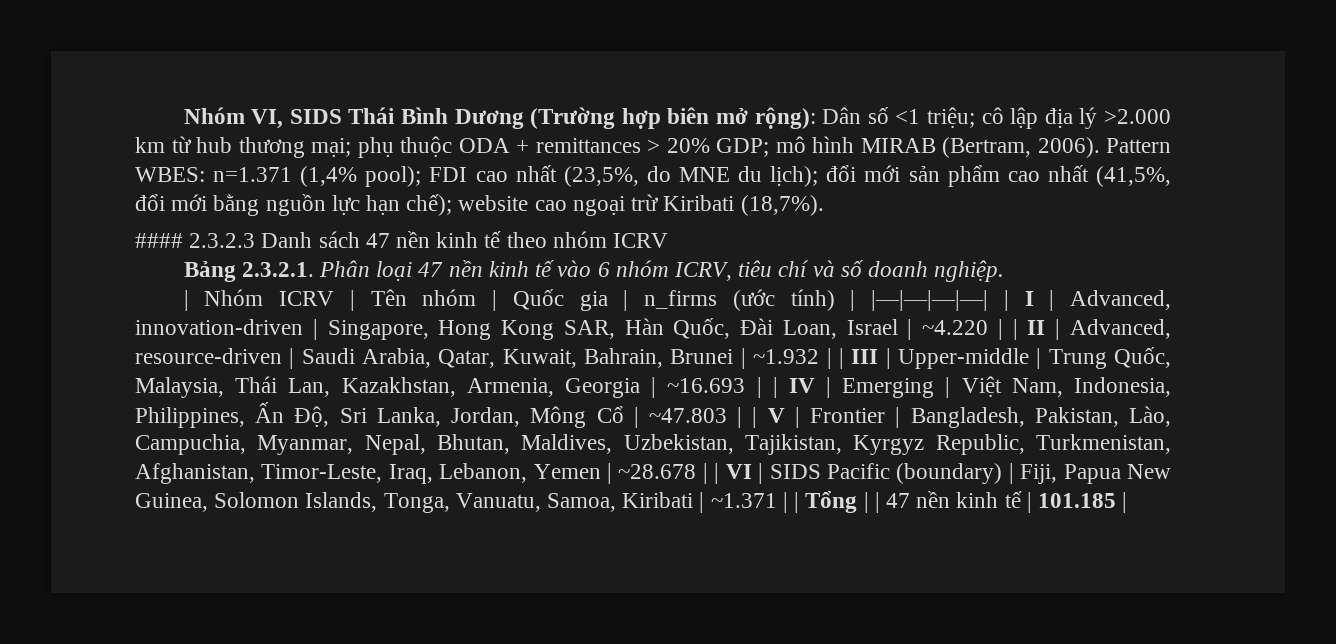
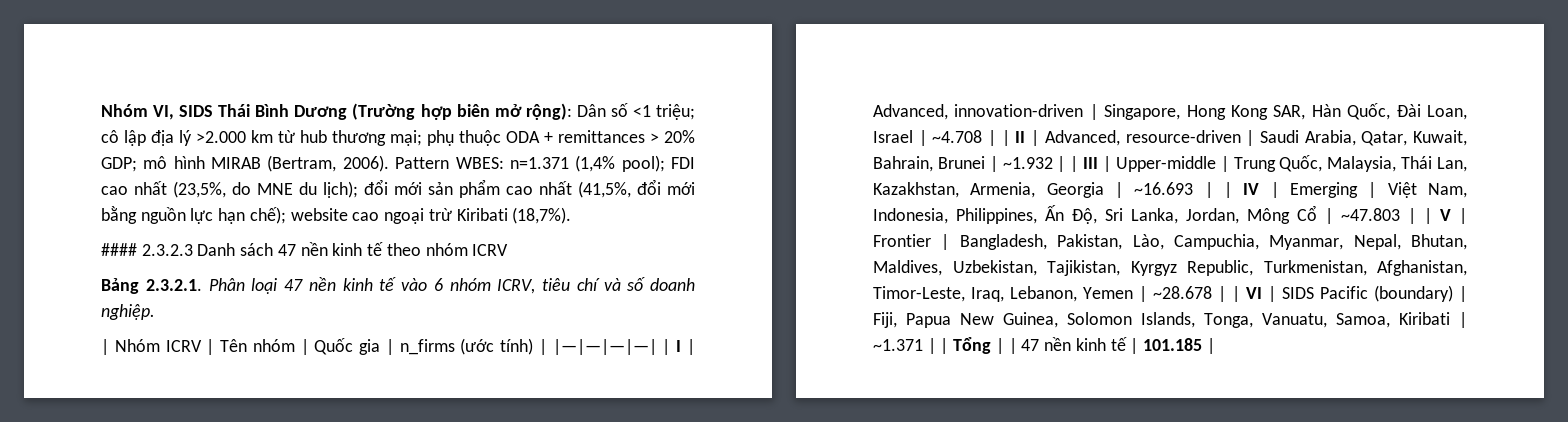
[922,320,989,335] ~4.220 -> [932,130,983,143] ~4.708

